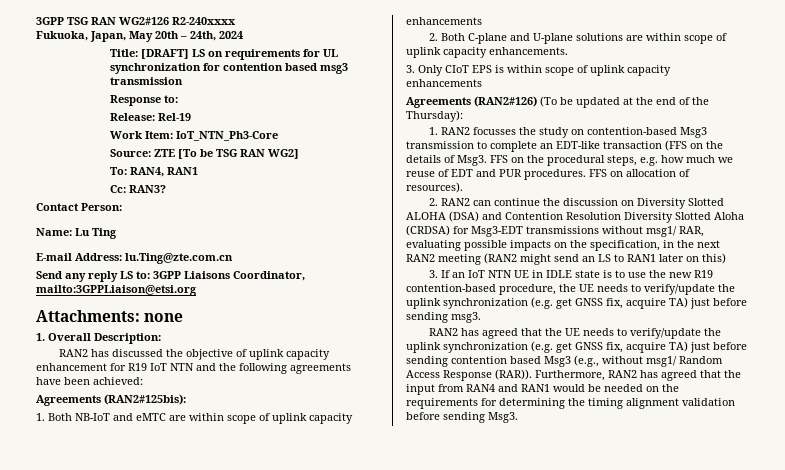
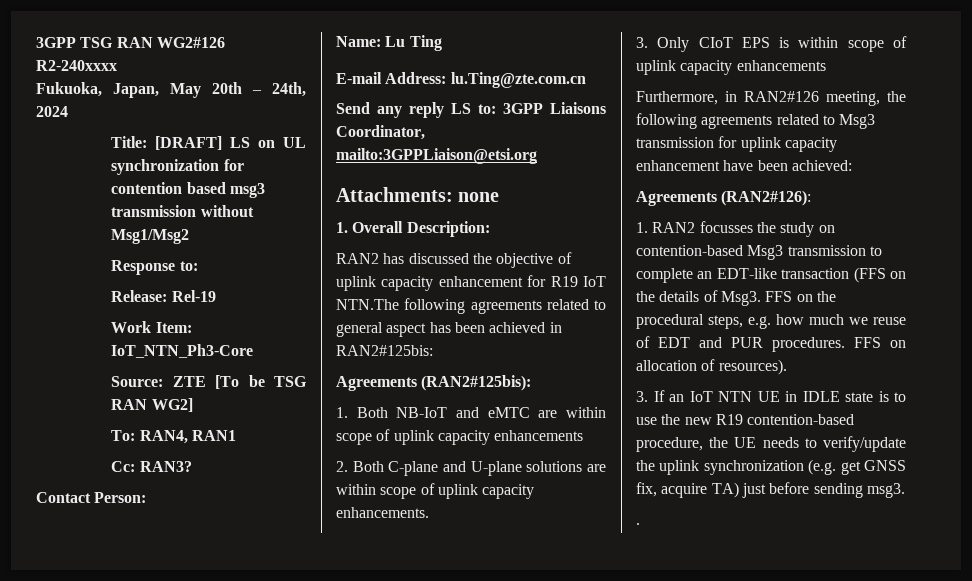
[225,49,321,60] requirements for -> (276, 144) none
(184, 81) none -> [200,205,254,217] [111,229,190,244] without Msg1/Msg2
[170,363,351,374] [36,377,143,385] NTN and the following agreements have been achieved: -> [336,298,606,314] [336,322,562,337] [336,345,433,356] NTN.The following agreements related to general aspect has been achieved in RAN2#125bis:
[406,96,709,108] [406,110,463,122] Agreements (RAN2#126) (To be updated at the end of the Thursday): -> [636,91,906,106] [636,113,876,129] [636,136,837,152] [636,160,852,171] [636,190,812,206] Furthermore, in RAN2#126 meeting, the following agreements related to Msg3 transmission for uplink capacity enhancement have been achieved: // Agreements (RAN2#126):
[429,198,725,209] [406,211,744,223] [406,225,704,237] [406,240,720,251] [406,253,726,265] // 2. RAN2 can continue the discussion on Diversity Slotted ALOHA (DSA) and Contention Resolution Diversity Slotted Aloha (CRDSA) for Msg3-EDT transmissions without msg1/ RAR, evaluating possible impacts on the specification, in the next RAN2 meeting (RAN2 might send an LS to RAN1 later on this) -> (787, 367) none
[429,328,722,339] [406,341,747,353] [406,355,723,367] [406,369,741,381] [406,384,679,395] [406,398,735,409] [406,412,518,423] RAN2 has agreed that the UE needs to verify/update the uplink synchronization (e.g. get GNSS fix, acquire TA) just before sending contention based Msg3 (e.g., without msg1/ Random Access Response (RAR)). Furthermore, RAN2 has agreed that the input from RAN4 and RAN1 would be needed on the requirements for determining the timing alignment validation before sending Msg3. -> [636,523,640,525] .

